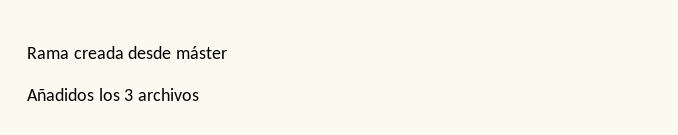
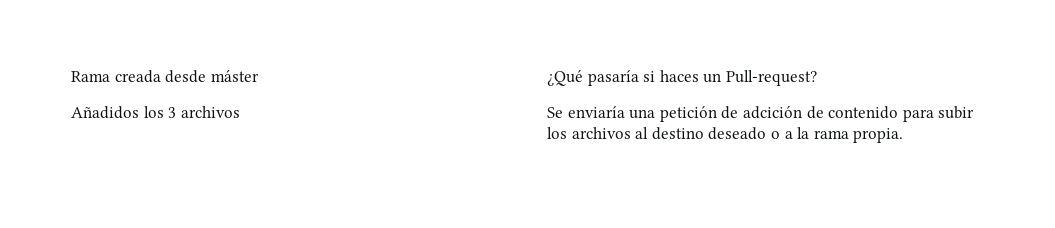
(200, 94) none -> [547,70,817,86] [547,106,975,122] [547,127,904,143] // ¿Qué pasaría si haces un Pull-request? // Se enviaría una petición de adcición de contenido para subir los archivos al destino deseado o a la rama propia.

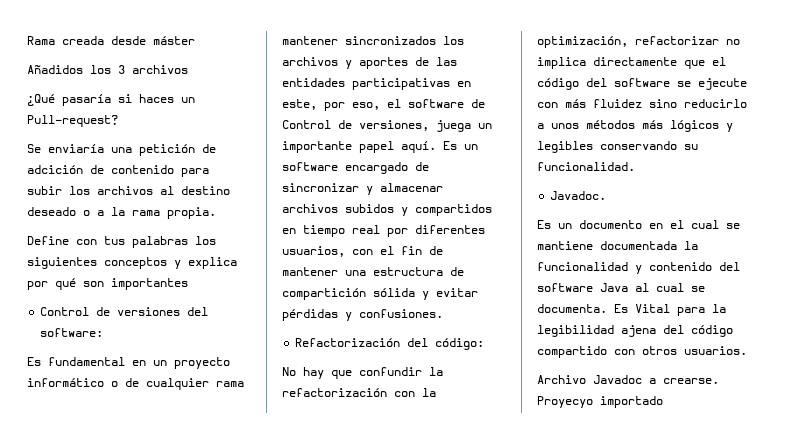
(904, 135) none -> [27,236,216,248] [27,257,237,269] [27,278,188,290] [40,307,209,316] [40,328,104,337] [27,357,230,369] [27,378,244,390] [282,36,464,45] [282,57,457,69] [282,78,471,90] [282,99,485,111] [282,120,492,132] [282,141,478,153] [282,162,429,174] [282,183,443,195] [282,204,492,216] [282,225,485,237] [282,246,443,257] [282,267,464,276] [282,288,478,300] [282,309,443,321] [295,338,485,350] [282,367,443,379] [282,388,436,397] [537,36,740,48] [537,57,726,69] [537,78,747,90] [537,99,747,108] [537,120,733,132] [537,141,698,153] [537,162,635,171] [550,191,607,200] [537,220,740,229] [537,241,698,250] [537,262,740,274] [537,283,705,292] [537,304,726,316] [537,325,733,337] [537,346,747,358] [537,375,719,384] [537,396,663,408] // Define con tus palabras los siguientes conceptos y explica por qué son importantes // Control de versiones del software: // Es fundamental en un proyecto informático o de cualquier rama mantener sincronizados los archivos y aportes de las entidades participativas en este, por eso, el software de Control de versiones, juega un importante papel aquí. Es un software encargado de sincronizar y almacenar archivos subidos y compartidos en tiempo real por diferentes usuarios, con el fin de mantener una estructura de compartición sólida y evitar pérdidas y confusiones. // Refactorización del código: // No hay que confundir la refactorización con la optimización, refactorizar no implica directamente que el código del software se ejecute con más fluidez sino reducirlo a unos métodos más lógicos y legibles conservando su funcionalidad. // Javadoc. // Es un documento en el cual se mantiene documentada la funcionalidad y contenido del software Java al cual se documenta. Es Vital para la legibilidad ajena del código compartido con otros usuarios. // Archivo Javadoc a crearse. Proyecyo importado

